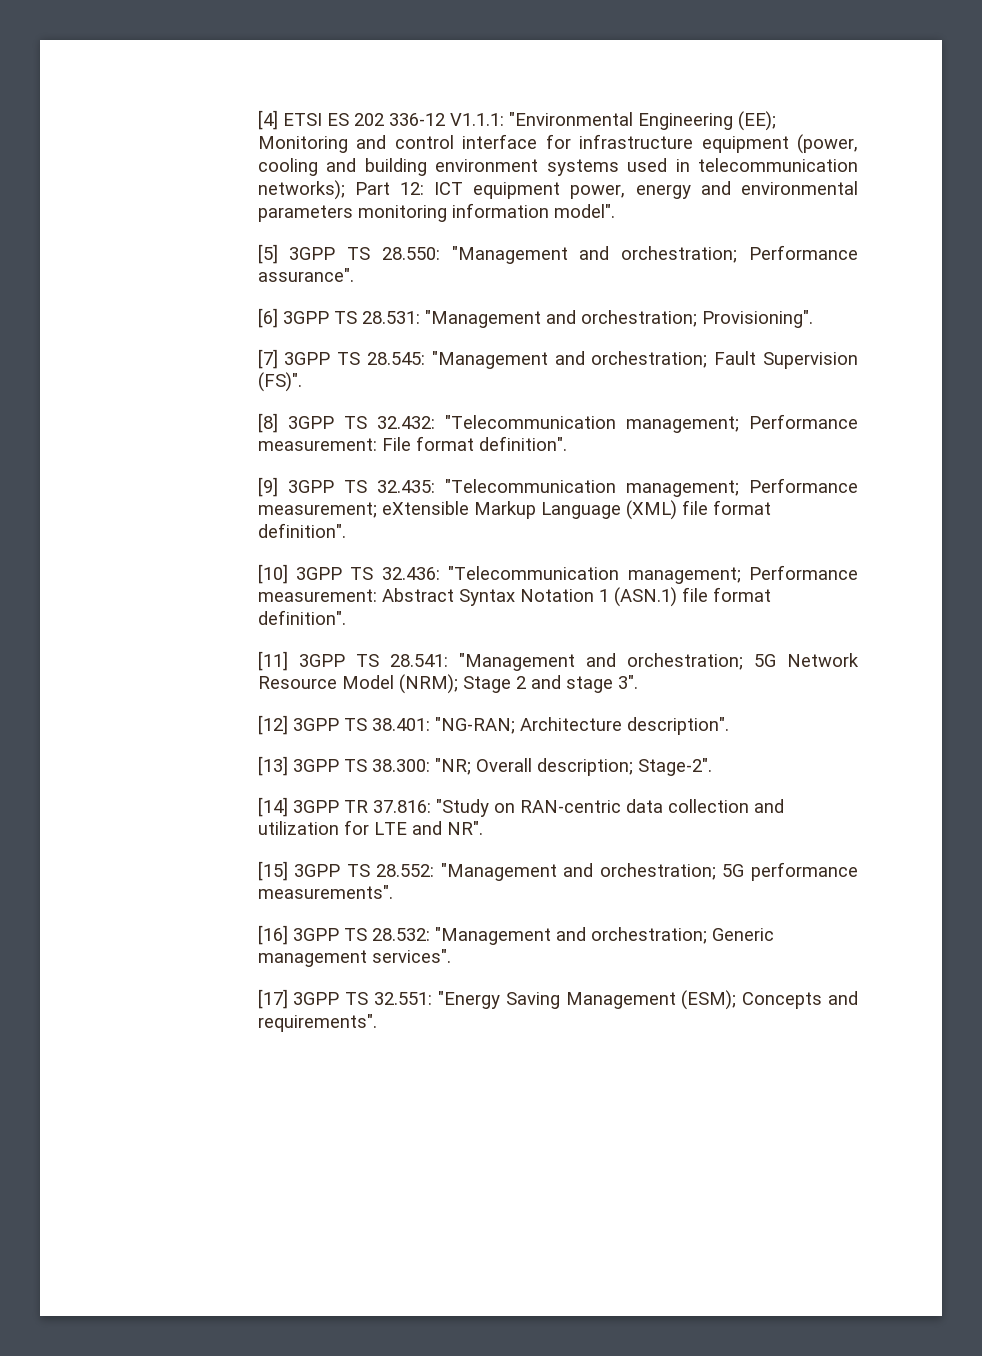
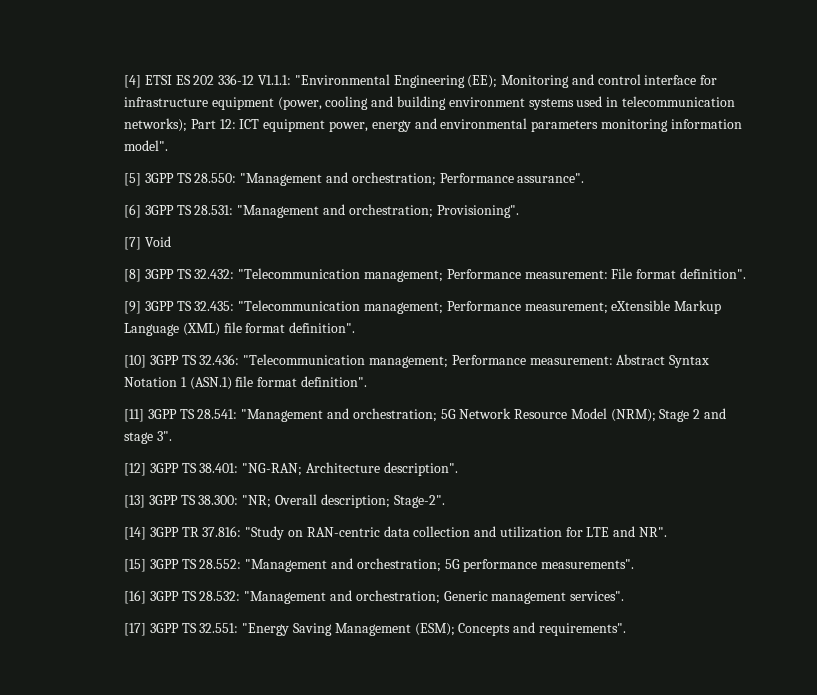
[284,351,859,369] [257,372,302,392] 3GPP TS 28.545: "Management and orchestration; Fault Supervision (FS)". -> [144,236,171,247] Void

